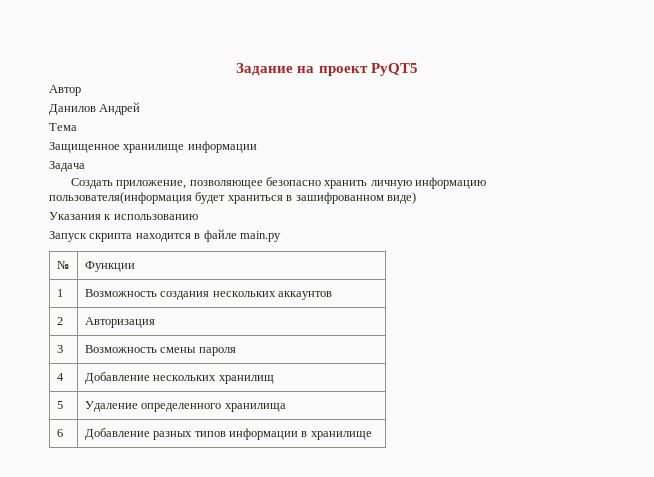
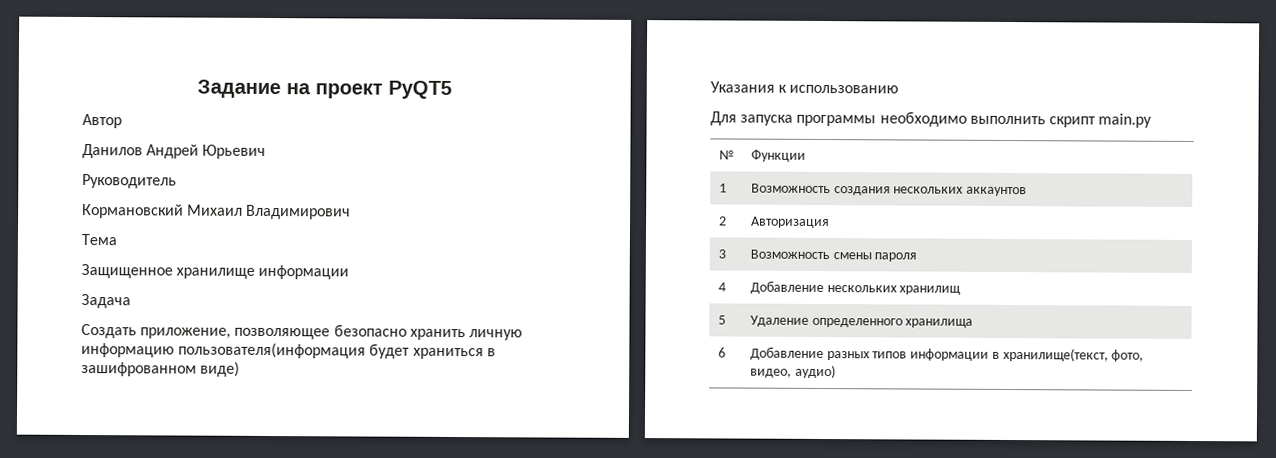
(141, 108) none -> [202,144,267,159] [82,173,177,189] [82,203,352,220] Юрьевич // Руководитель // Кормановский Михаил Владимирович
[49,229,237,242] Запуск скрипта находится в файле -> [710,111,1096,128] Для запуска программы необходимо выполнить скрипт
[310,431,372,440] хранилище -> [1002,347,1145,362] [749,364,836,379] хранилище(текст, фото, видео, аудио)

